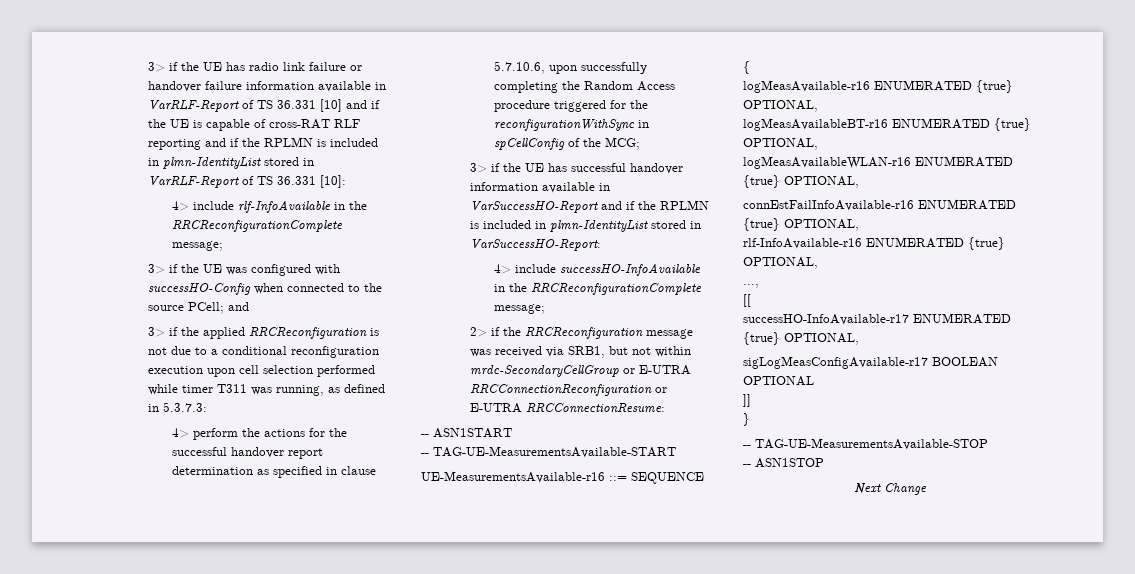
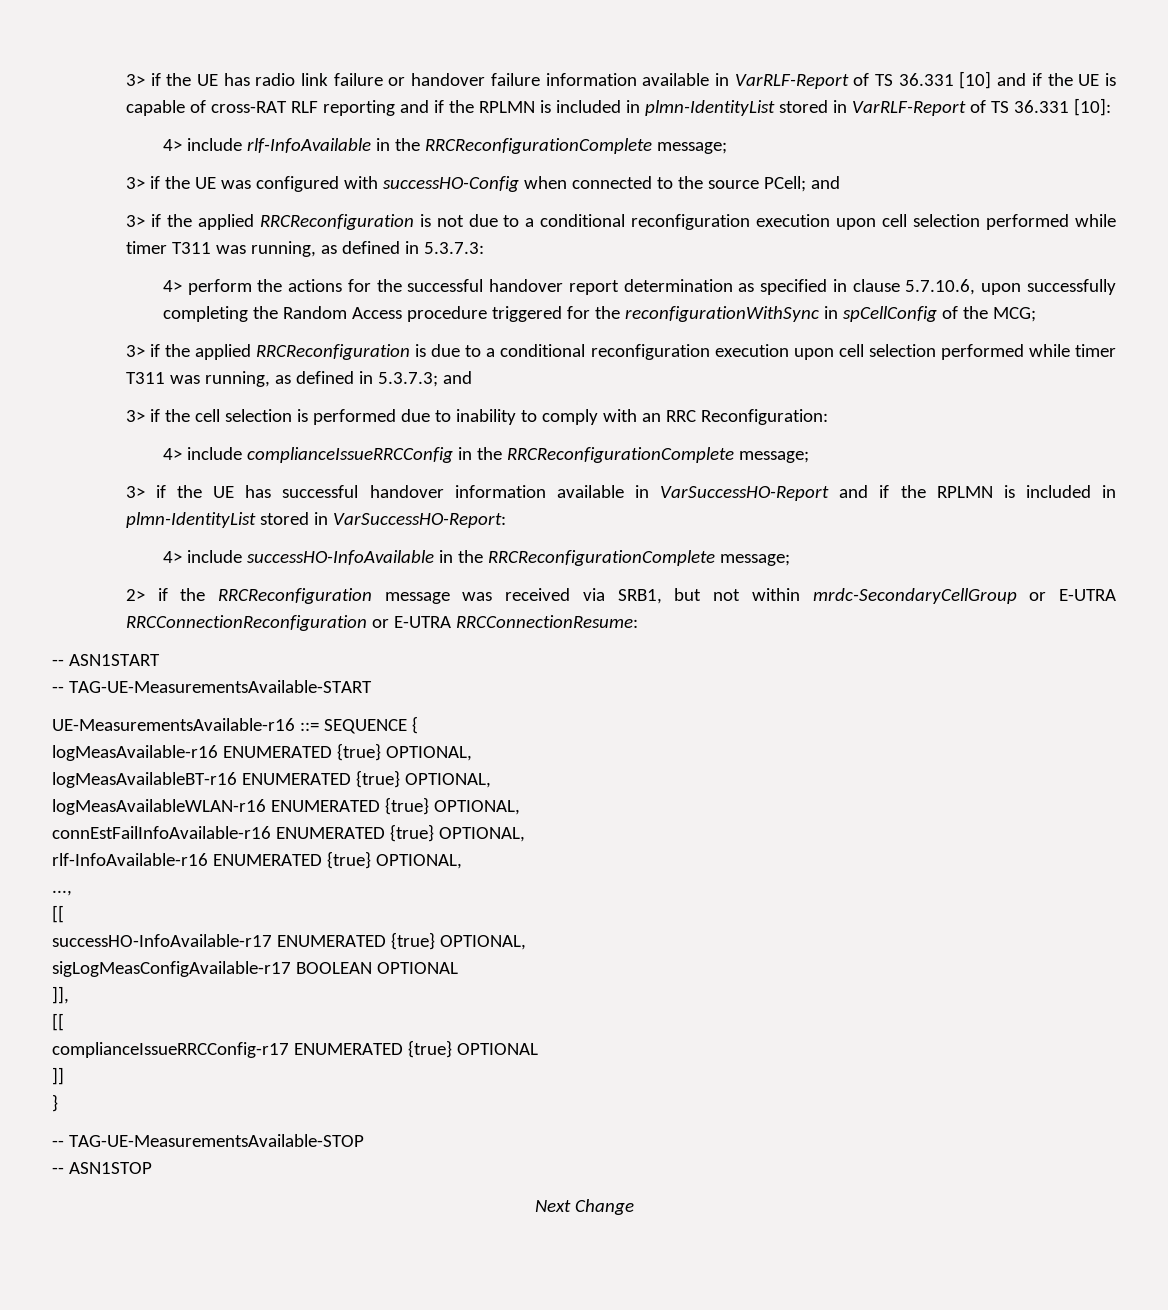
(641, 143) none -> [125,344,1117,360] [125,371,472,387] [125,409,828,425] [162,447,809,463] // 3> if the applied RRCReconfiguration is due to a conditional reconfiguration execution upon cell selection performed while timer T311 was running, as defined in 5.3.7.3; and // 3> if the cell selection is performed due to inability to comply with an RRC Reconfiguration: // 4> include complianceIssueRRCConfig in the RRCReconfigurationComplete message;
(814, 381) none -> [52,986,69,1004] [52,1013,64,1031] [52,1040,538,1058] // ]], // [[ // complianceIssueRRCConfig-r17 ENUMERATED {true} OPTIONAL

